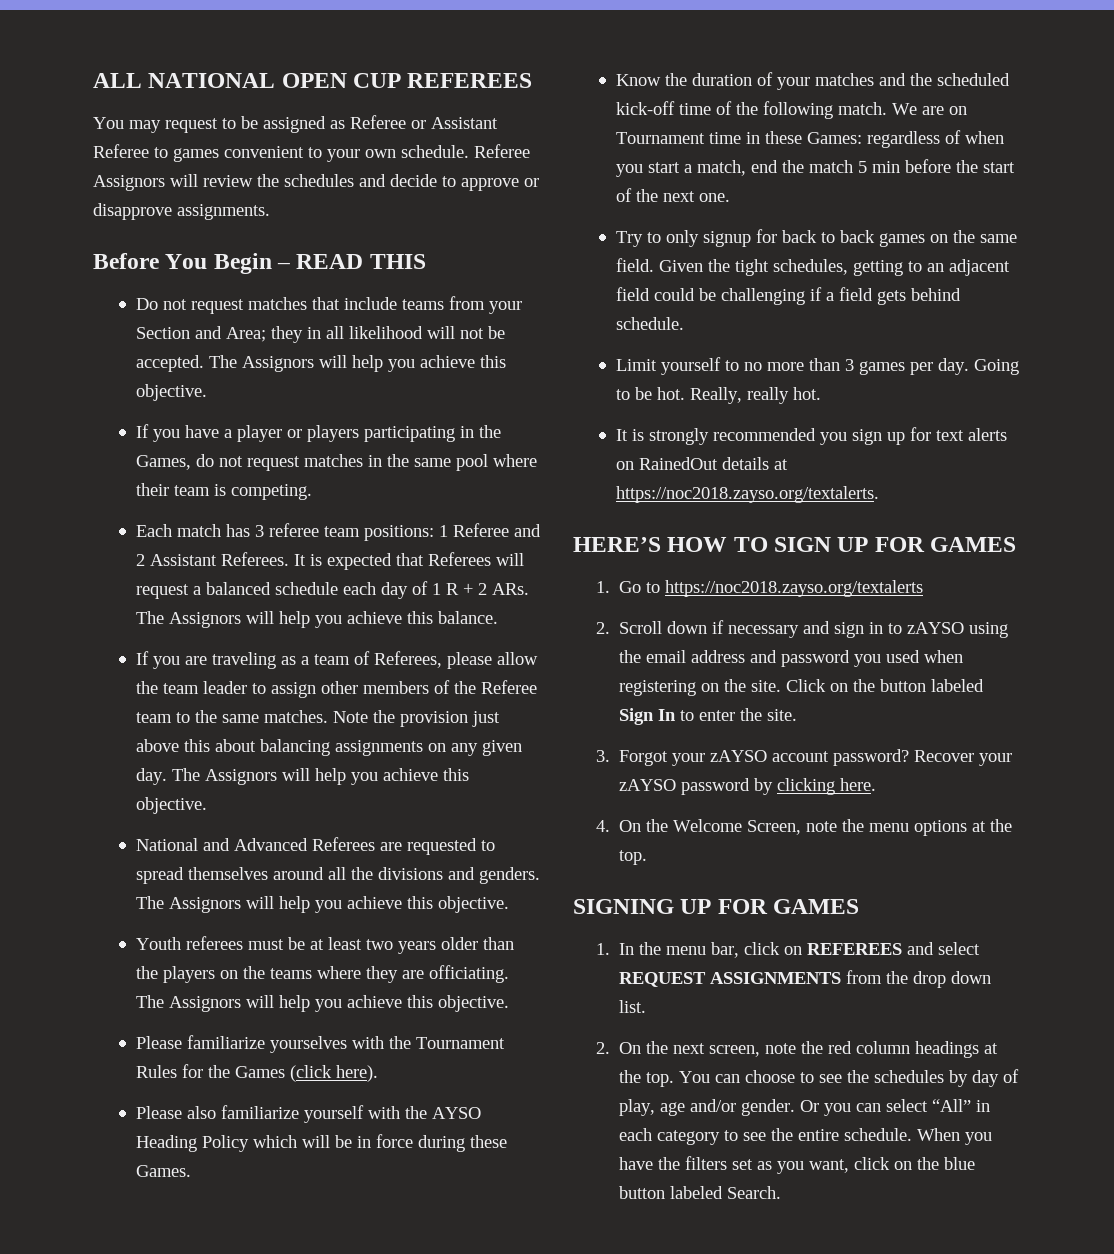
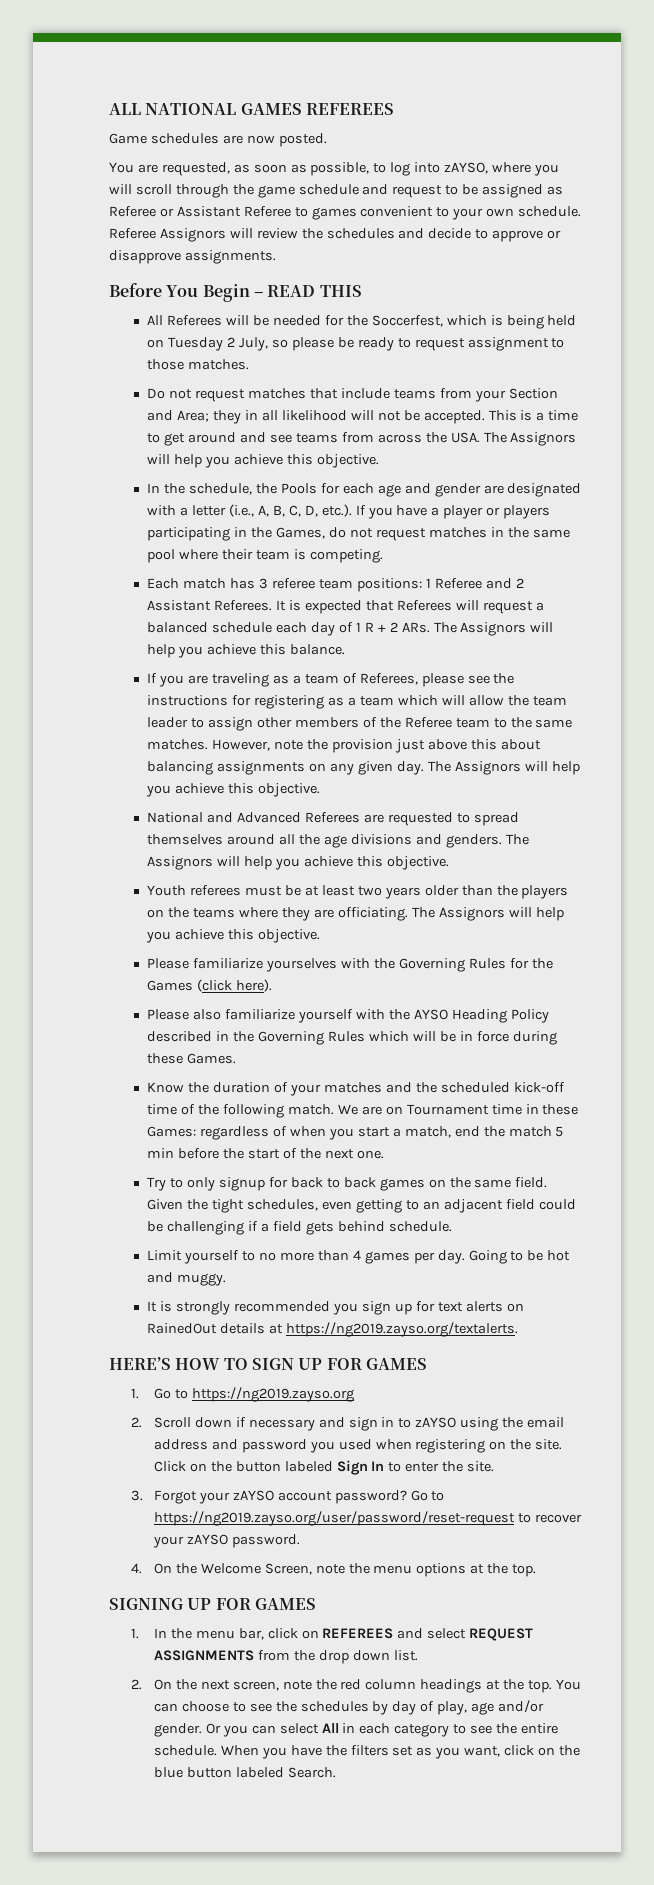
[281,73,402,88] OPEN CUP -> [240,103,302,115] GAMES
[93,117,161,133] You may -> [109,133,327,147] [109,162,559,176] [109,184,389,198] Game schedules are now posted. // You are requested, as soon as possible, to log into zAYSO, where you will scroll through the game schedule and
(426, 261) none -> [147,315,577,329] [147,337,565,351] [147,359,250,370] // All Referees will be needed for the Soccerfest, which is being held on Tuesday 2 July, so please be ready to request assignment to those matches.
[209,355,507,372] [136,384,208,401] The Assignors will help you achieve this objective. // -> [488,410,579,421] [147,432,577,446] [147,454,379,468] [147,483,582,497] [147,504,352,517] This is a time to get around and see teams from across the USA. The Assignors will help you achieve this objective. // In the schedule, the Pools for each age and gender are designated with a letter (i.e., A, B, C, D, etc.).
(493, 660) none -> [467,673,515,684] [147,695,465,709] see the instructions for registering as a team which will
[333,711,369,723] Note -> [212,739,304,751] However, note
(374, 873) none -> [324,835,348,848] age
[416,1037,506,1049] Tournament -> [398,958,465,972] Governing
(250, 1143) none -> [147,1031,366,1045] described in the Governing Rules
(849, 267) none -> [322,1201,353,1210] even
[845,359,855,371] 3 -> [352,1250,361,1260] 4
[657,387,822,404] hot. Really, really hot. -> [547,1250,571,1261] [147,1272,227,1286] hot and muggy.
[616,486,880,503] https://noc2018.zayso.org/textalerts. -> [286,1322,519,1337] https://ng2019.zayso.org/textalerts.
[664,580,923,597] https://noc2018.zayso.org/textalerts -> [191,1387,354,1402] https://ng2019.zayso.org
[913,750,1012,766] [618,778,876,795] Recover your zAYSO password by clicking here. -> [410,1490,445,1501] [153,1511,582,1526] [152,1534,300,1548] Go to https://ng2019.zayso.org/user/password/reset-request to recover your zAYSO password.
[931,1099,971,1112] “All” -> [321,1723,339,1733] All

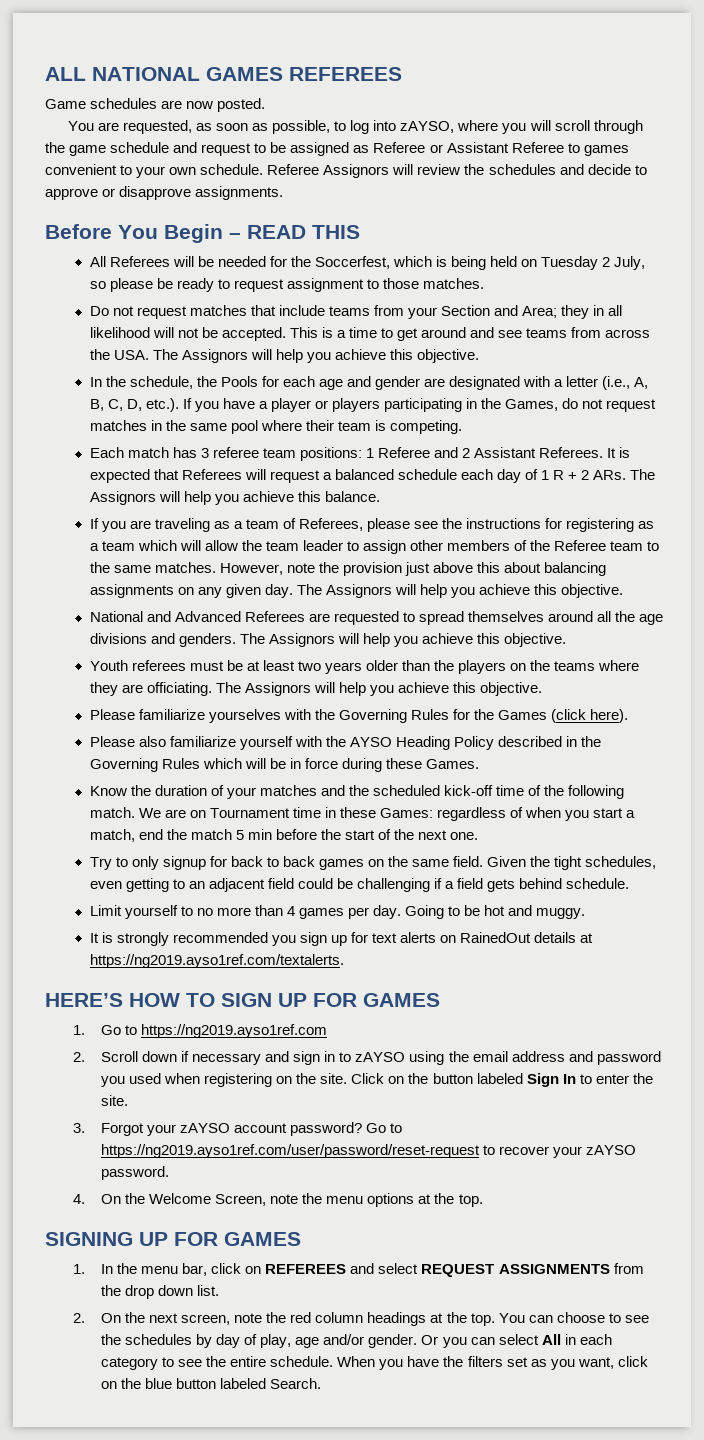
[286,1322,519,1337] https://ng2019.zayso.org/textalerts. -> [89,954,344,968] https://ng2019.ayso1ref.com/textalerts.
[191,1387,354,1402] https://ng2019.zayso.org -> [141,1024,328,1038] https://ng2019.ayso1ref.com
[153,1511,515,1526] https://ng2019.zayso.org/user/password/reset-request -> [101,1144,481,1158] https://ng2019.ayso1ref.com/user/password/reset-request

